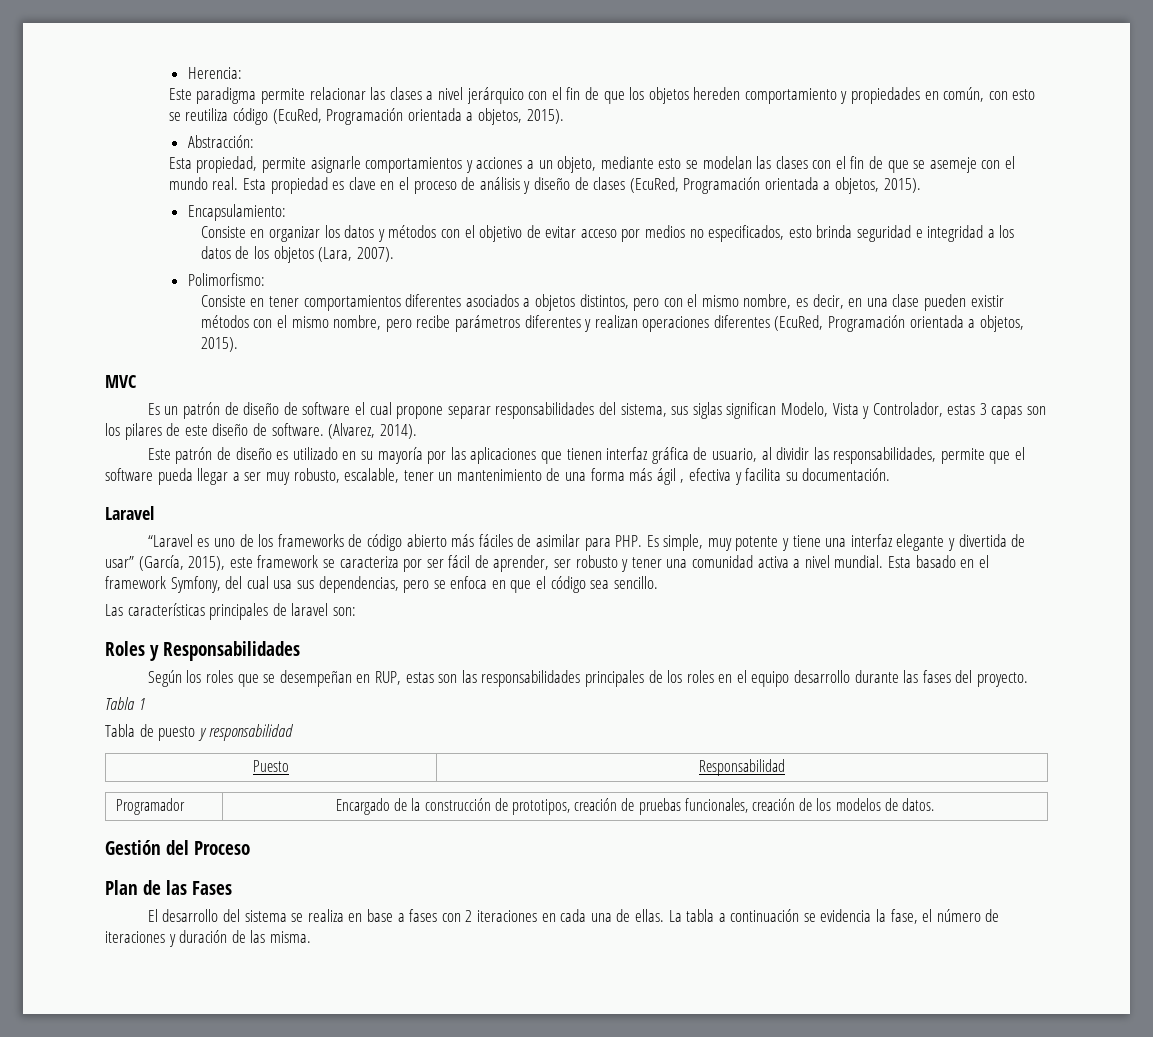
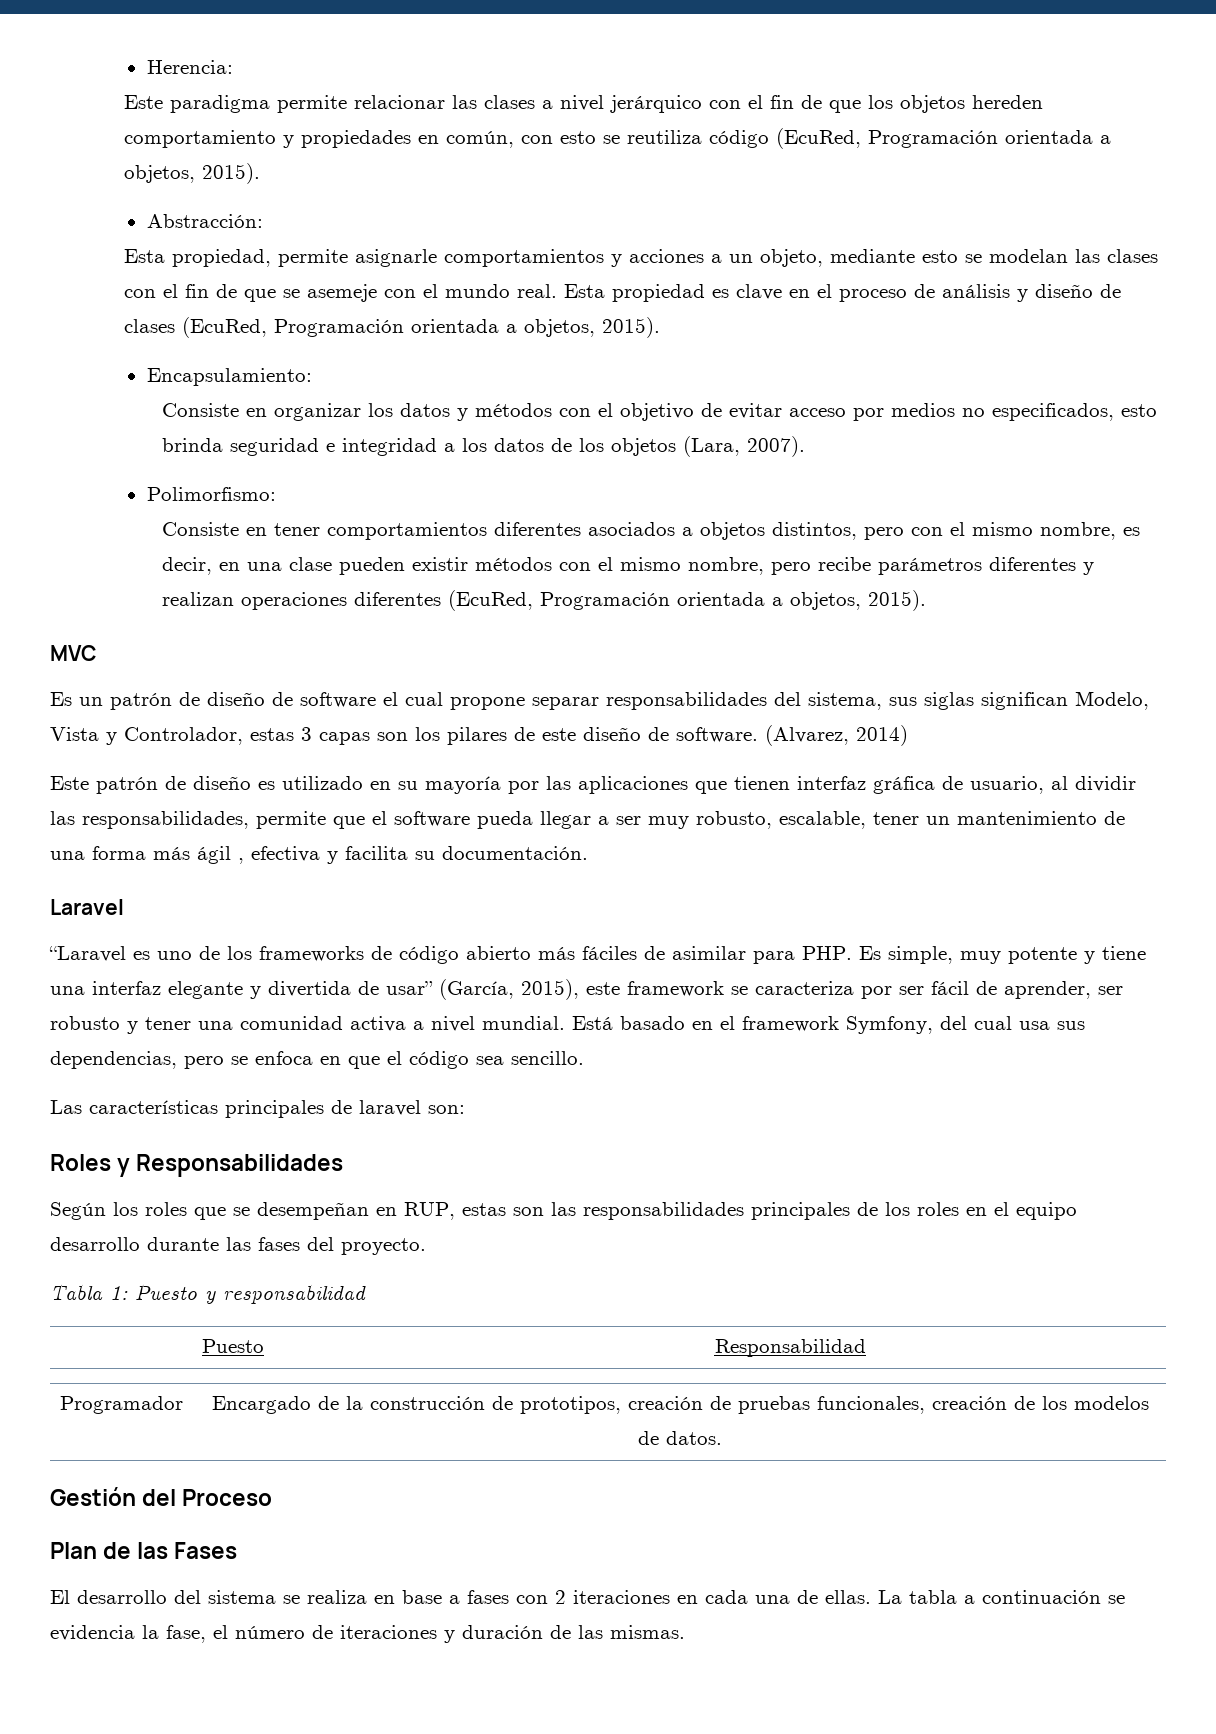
[379,424,417,439] 2014). -> [856,725,908,746] 2014)
[887,556,911,568] Esta -> [572,1016,613,1030] Está
[138,698,145,710] [105,724,196,741] 1 // Tabla de puesto -> [110,1284,197,1300] 1: Puesto
[269,931,311,943] misma. -> [610,1625,685,1639] mismas.

